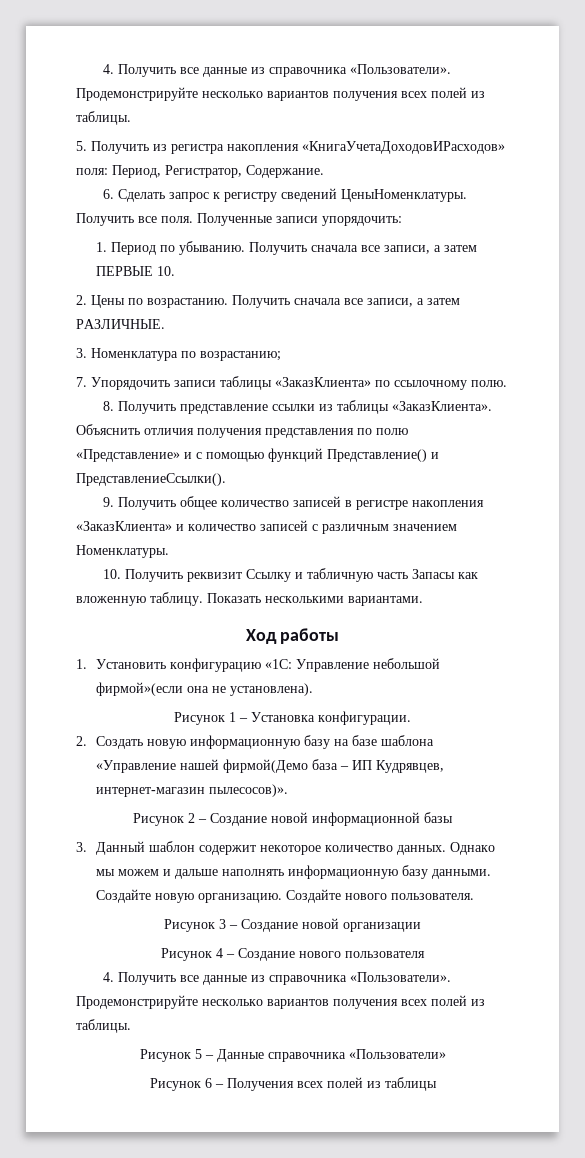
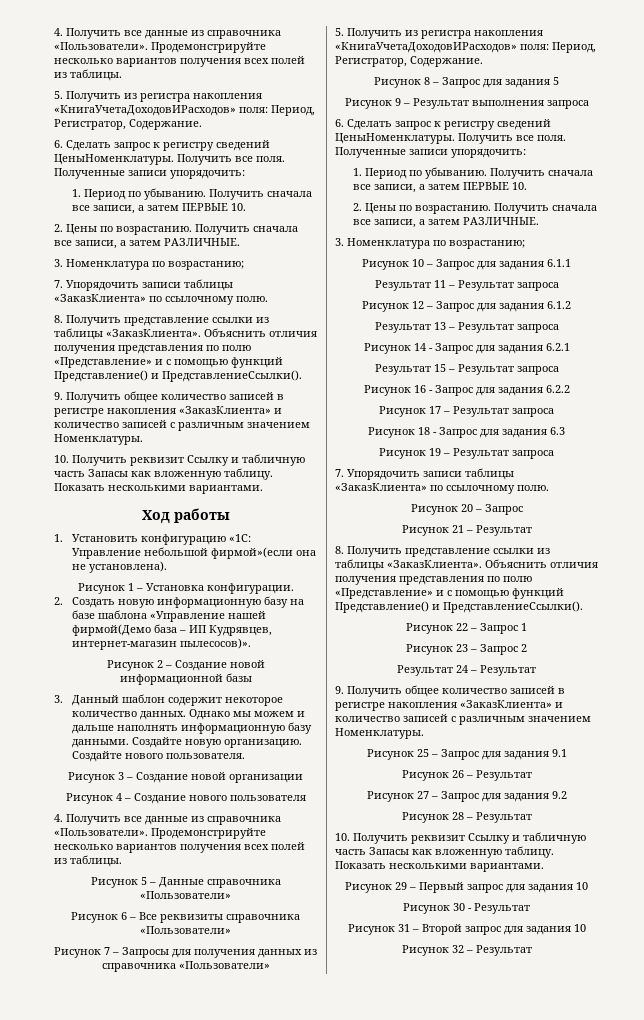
[226,1077,437,1091] Получения всех полей из таблицы -> [139,912,300,923] [140,926,231,934] [54,947,317,958] [101,961,270,972] [335,28,543,39] [335,42,596,53] [335,56,483,67] [374,77,559,88] [344,98,589,109] [335,119,551,130] [335,133,566,144] [335,147,526,158] [352,167,593,179] [352,182,527,193] [352,203,597,214] [352,217,539,228] [335,238,525,249] [362,259,571,270] [374,280,559,291] [362,301,571,312] [374,322,559,333] [363,343,570,354] [374,364,559,375] [363,385,570,396] [379,406,554,417] [368,427,565,438] [379,448,554,459] [335,468,514,480] [335,483,549,494] [410,504,523,515] [401,525,532,536] [335,546,550,557] [335,559,598,571] [335,576,532,585] [335,588,564,599] [335,601,583,613] [406,623,527,634] [406,644,527,655] [397,665,536,676] [335,685,565,697] [335,700,563,711] [335,714,591,725] [335,728,424,739] [366,749,567,760] [401,770,532,781] [366,791,567,802] [401,812,532,823] [335,832,586,844] [335,846,554,858] [335,861,544,872] [345,882,588,893] [403,903,530,914] [347,924,586,935] [401,945,532,956] Все реквизиты справочника «Пользователи» // Рисунок 7 – Запросы для получения данных из справочника «Пользователи» // 5. Получить из регистра накопления «КнигаУчетаДоходовИРасходов» поля: Период, Регистратор, Содержание. // Рисунок 8 – Запрос для задания 5 // Рисунок 9 – Результат выполнения запроса // 6. Сделать запрос к регистру сведений ЦеныНоменклатуры. Получить все поля. Полученные записи упорядочить: // 1. Период по убыванию. Получить сначала все записи, а затем ПЕРВЫЕ 10. // 2. Цены по возрастанию. Получить сначала все записи, а затем РАЗЛИЧНЫЕ. // 3. Номенклатура по возрастанию; // Рисунок 10 – Запрос для задания 6.1.1 // Результат 11 – Результат запроса // Рисунок 12 – Запрос для задания 6.1.2 // Результат 13 – Результат запроса // Рисунок 14 - Запрос для задания 6.2.1 // Результат 15 – Результат запроса // Рисунок 16 - Запрос для задания 6.2.2 // Рисунок 17 – Результат запроса // Рисунок 18 - Запрос для задания 6.3 // Рисунок 19 – Результат запроса // 7. Упорядочить записи таблицы «ЗаказКлиента» по ссылочному полю. // Рисунок 20 – Запрос // Рисунок 21 – Результат // 8. Получить представление ссылки из таблицы «ЗаказКлиента». Объяснить отличия получения представления по полю «Представление» и с помощью функций Представление() и ПредставлениеСсылки(). // Рисунок 22 – Запрос 1 // Рисунок 23 – Запрос 2 // Результат 24 – Результат // 9. Получить общее количество записей в регистре накопления «ЗаказКлиента» и количество записей с различным значением Номенклатуры. // Рисунок 25 – Запрос для задания 9.1 // Рисунок 26 – Результат // Рисунок 27 – Запрос для задания 9.2 // Рисунок 28 – Результат // 10. Получить реквизит Ссылку и табличную часть Запасы как вложенную таблицу. Показать несколькими вариантами. // Рисунок 29 – Первый запрос для задания 10 // Рисунок 30 - Результат // Рисунок 31 – Второй запрос для задания 10 // Рисунок 32 – Результат

